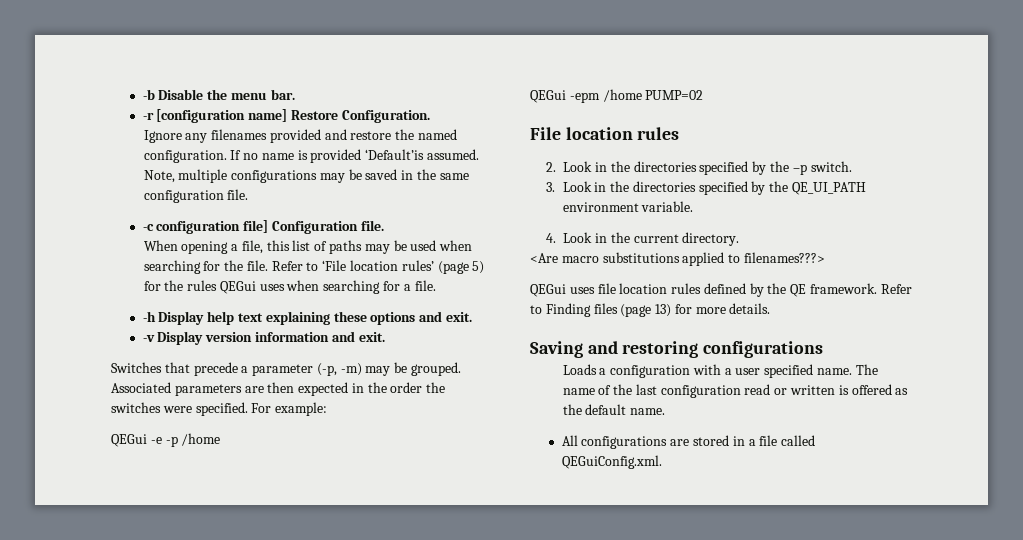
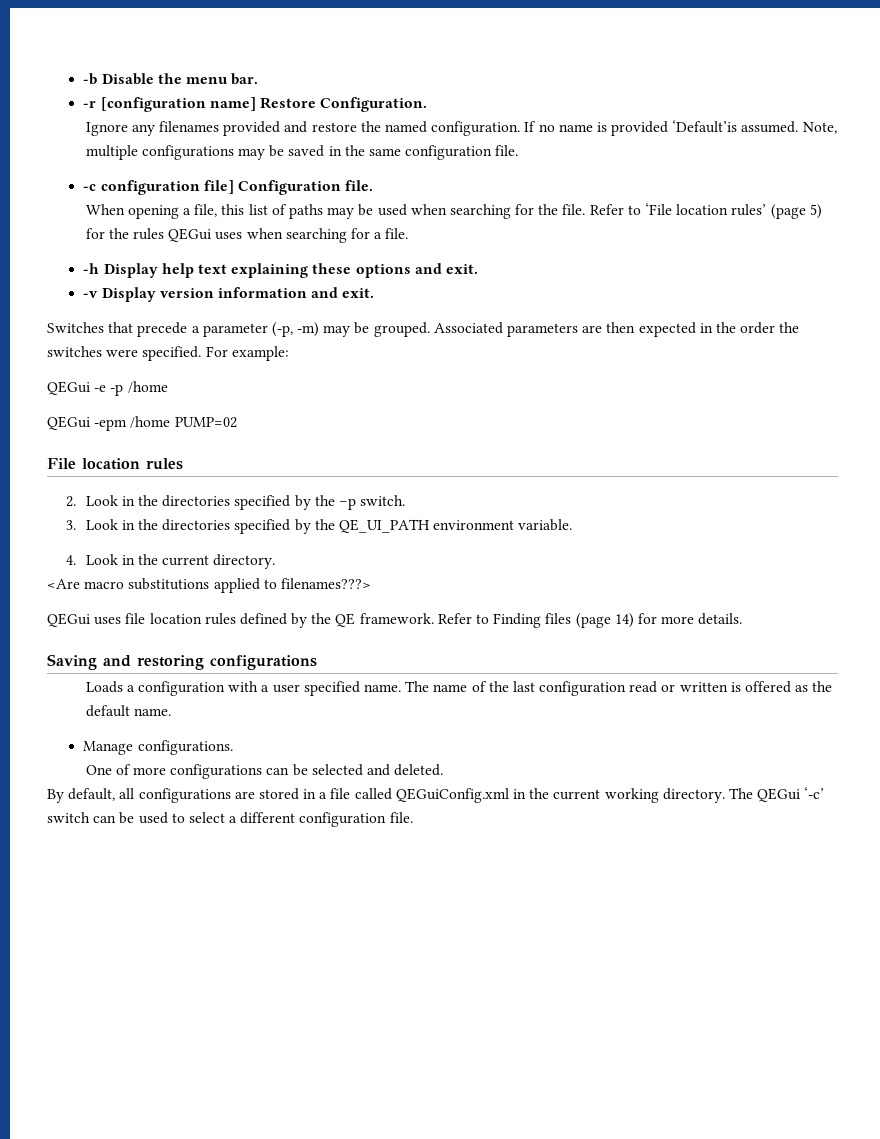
[655,304,672,317] 13) -> [614,613,634,628] 14)
[561,435,578,446] All -> [83,740,233,755] [85,764,444,779] [47,788,135,803] Manage configurations. // One of more configurations can be selected and deleted. // By default, all
[561,455,662,469] QEGuiConfig.xml. -> [395,787,825,803] [47,812,413,827] QEGuiConfig.xml in the current working directory. The QEGui ‘-c’ switch can be used to select a different configuration file.

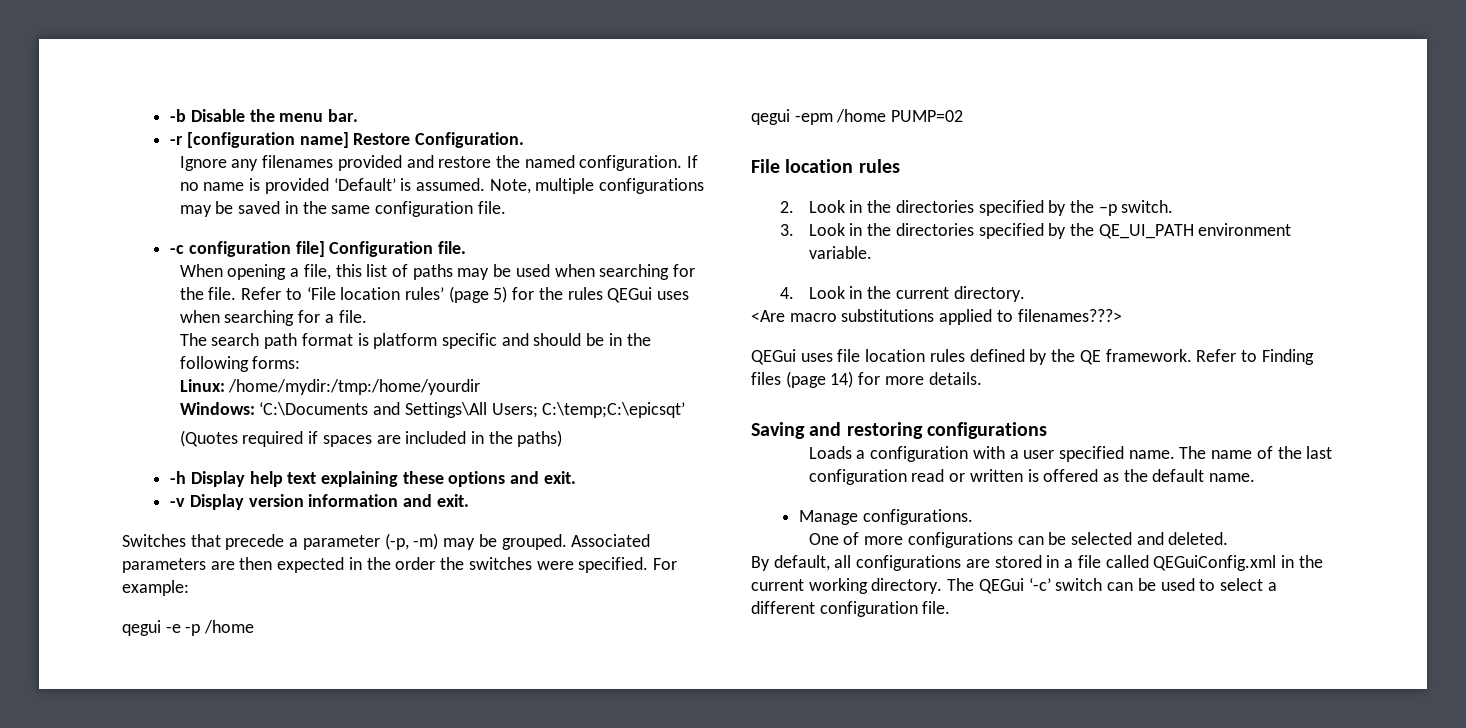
[672,120,738,133] ‘Default’is -> [333,178,412,191] ‘Default’ is
(409, 233) none -> [179,333,651,349] [179,356,301,372] [179,379,481,395] [179,402,686,418] [179,430,563,447] // The search path format is platform specific and should be in the following forms: // Linux: /home/mydir:/tmp:/home/yourdir // Windows: ‘C:\Documents and Settings\All Users; C:\temp;C:\epicsqt’ // (Quotes required if spaces are included in the paths)
[47,381,90,395] QEGui -> [122,620,161,636] qegui
[47,416,90,430] QEGui -> [751,109,790,125] qegui

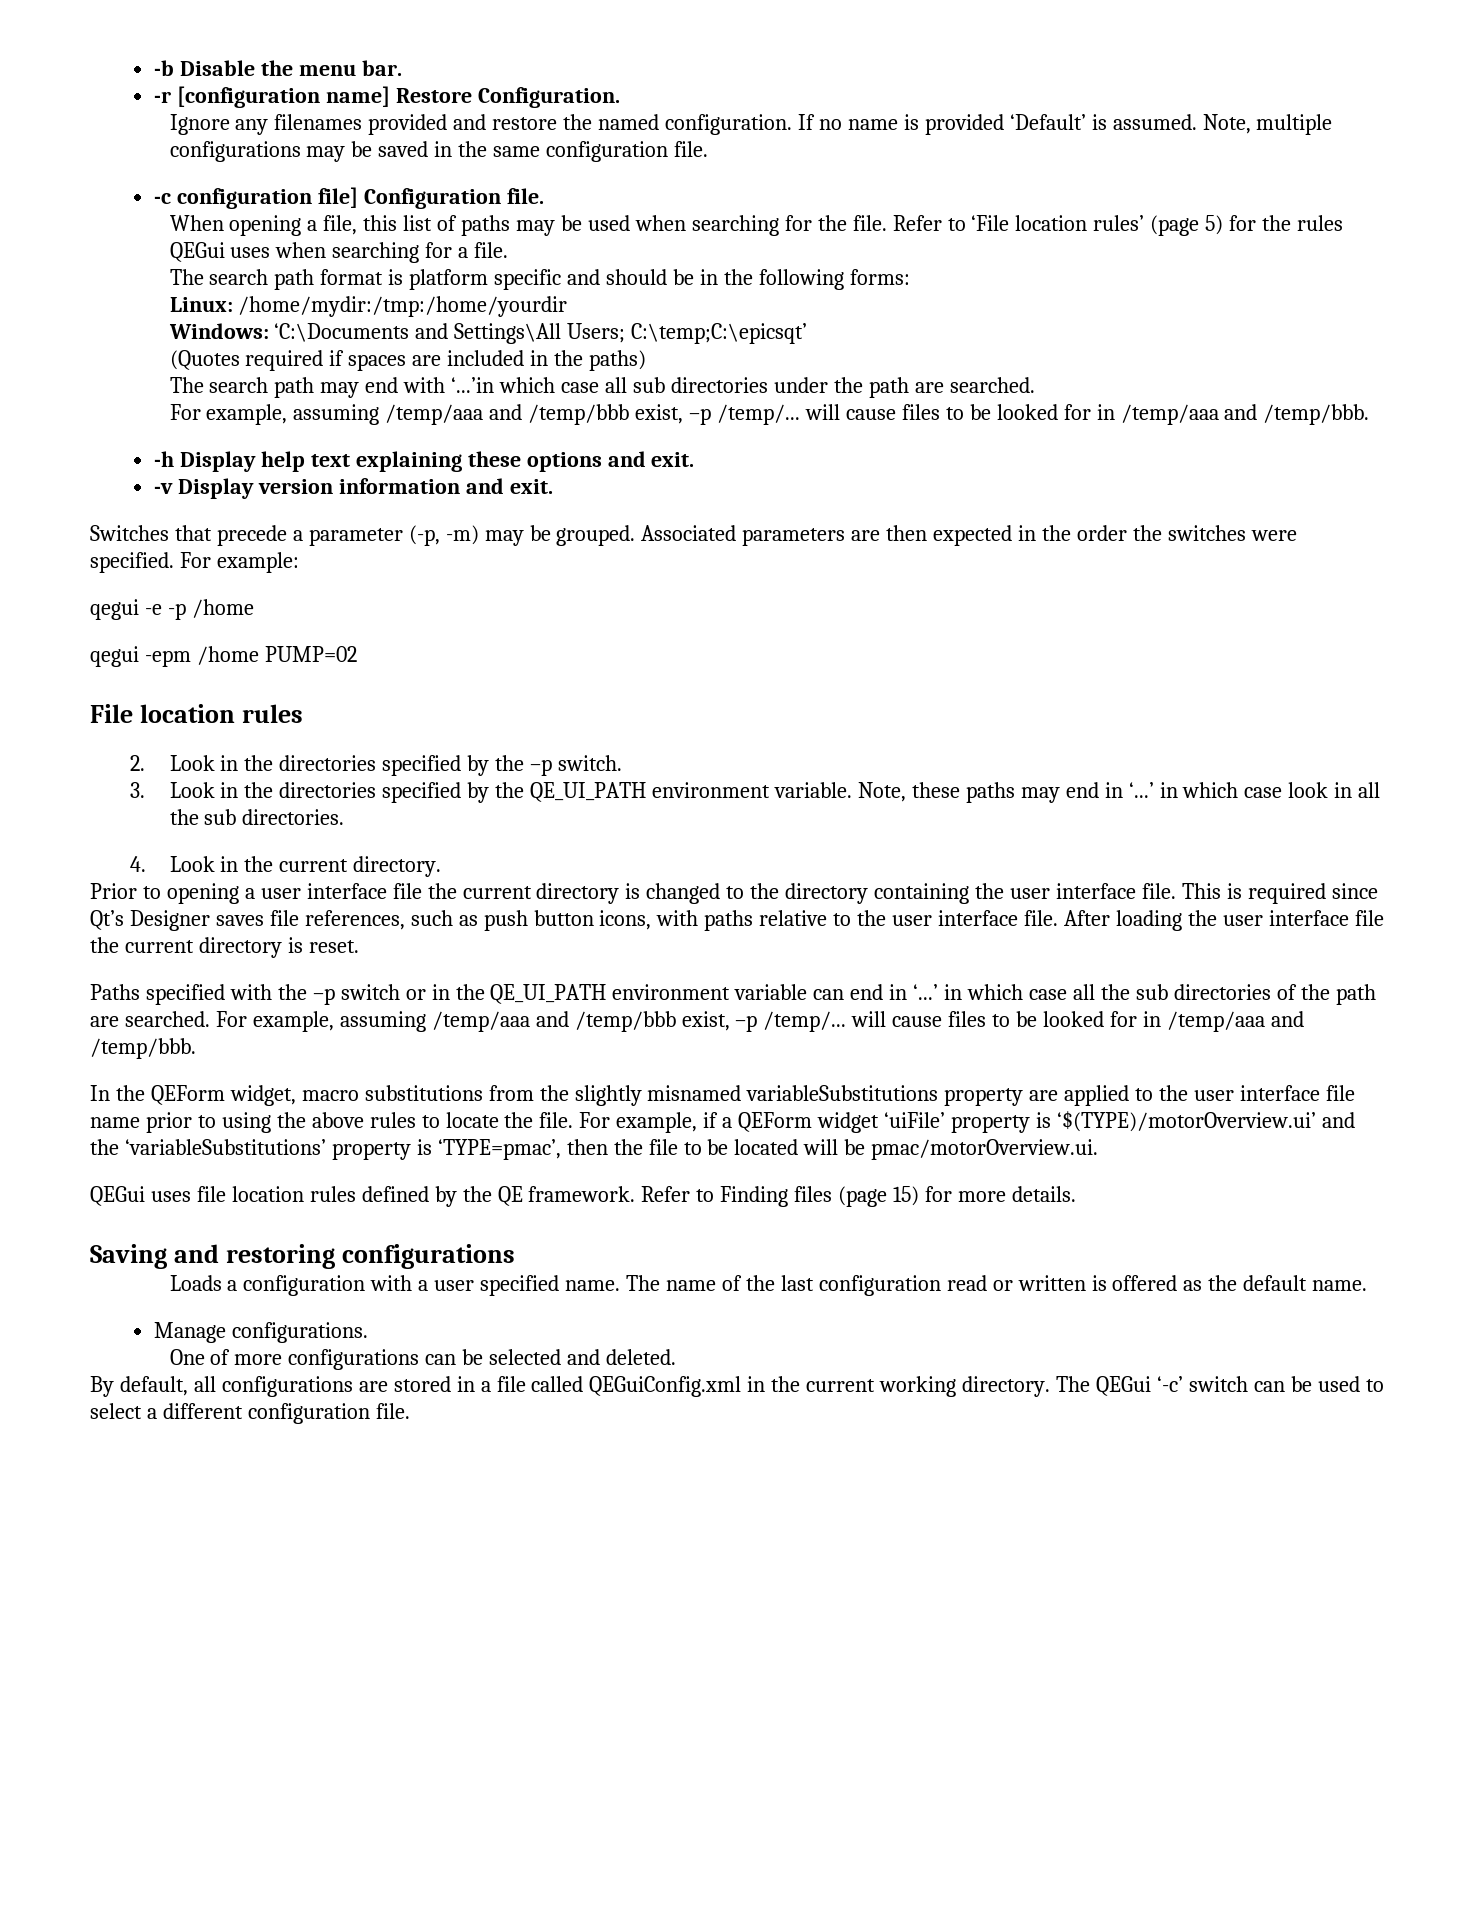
(563, 438) none -> [169,377,1035,398] [169,404,1370,425] // The search path may end with ‘...’in which case all sub directories under the path are searched. // For example, assuming /temp/aaa and /temp/bbb exist, –p /temp/... will cause files to be looked for in /temp/aaa and /temp/bbb.
(872, 252) none -> [857,782,1381,803] [169,809,345,825] Note, these paths may end in ‘...’ in which case look in all the sub directories.
[751,309,1122,325] <Are macro substitutions applied to filenames???> -> [90,883,1378,904] [90,910,1384,931] [90,937,359,958] [90,984,1376,1005] [90,1011,1304,1032] [90,1038,196,1059] [90,1085,1355,1106] [90,1111,1355,1133] [90,1139,1099,1160] Prior to opening a user interface file the current directory is changed to the directory containing the user interface file. This is required since Qt’s Designer saves file references, such as push button icons, with paths relative to the user interface file. After loading the user interface file the current directory is reset. // Paths specified with the –p switch or in the QE_UI_PATH environment variable can end in ‘...’ in which case all the sub directories of the path are searched. For example, assuming /temp/aaa and /temp/bbb exist, –p /temp/... will cause files to be looked for in /temp/aaa and /temp/bbb. // In the QEForm widget, macro substitutions from the slightly misnamed variableSubstitutions property are applied to the user interface file name prior to using the above rules to locate the file. For example, if a QEForm widget ‘uiFile’ property is ‘$(TYPE)/motorOverview.ui’ and the ‘variableSubstitutions’ property is ‘TYPE=pmac’, then the file to be located will be pmac/motorOverview.ui.
[830,371,854,388] 14) -> [893,1186,920,1206] 15)

